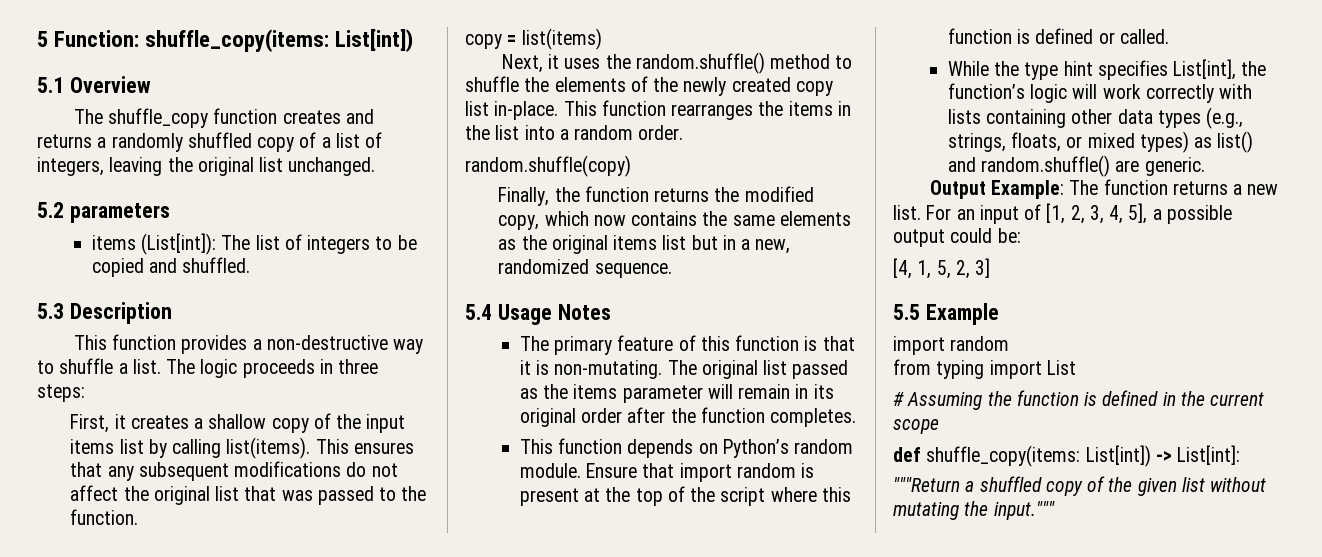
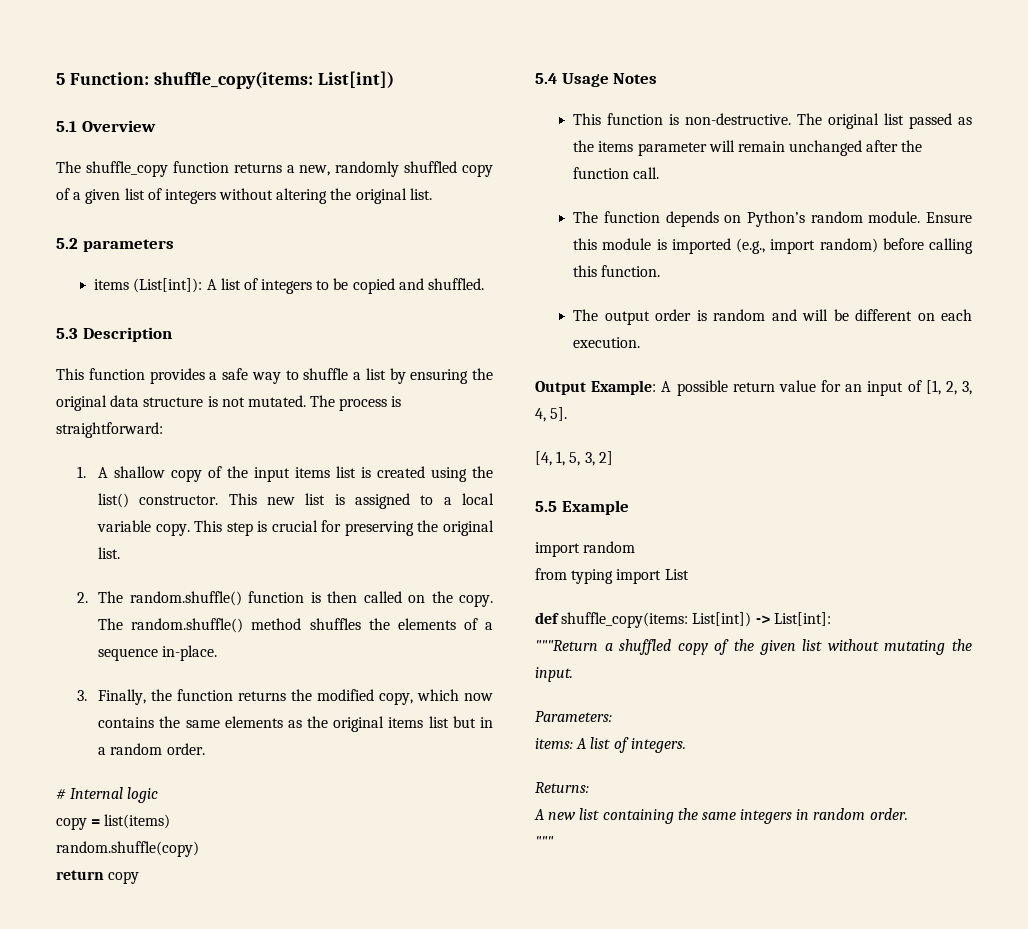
[282,109,374,124] [37,134,107,148] creates and returns a -> [233,163,331,176] returns a new,
[335,132,383,148] [37,157,376,176] list of integers, leaving the original list unchanged. -> [85,188,432,204] given list of integers without altering the original list.
[221,235,251,250] The -> [206,279,217,290] A
[266,335,388,350] non-destructive -> [222,368,248,380] safe
[132,359,379,378] [37,384,85,402] [70,414,204,433] list. The logic proceeds in three steps: // First, it creates a -> [365,368,493,384] [56,395,402,411] [56,422,163,438] [77,466,109,478] list by ensuring the original data structure is not mutated. The process is straightforward: // 1. A
[148,437,414,459] [70,461,398,481] [70,485,427,505] [70,509,139,525] [465,28,602,50] [501,52,853,74] [465,76,833,96] [465,100,851,120] [465,125,684,140] [465,155,631,177] by calling list(items). This ensures that any subsequent modifications do not affect the original list that was passed to the function. // copy = list(items) // Next, it uses the random.shuffle() method to shuffle the elements of the newly created copy list in-place. This function rearranges the items in the list into a random order. // random.shuffle(copy) // -> [361,466,494,482] [98,493,494,509] [97,520,495,536] [98,547,121,559] [77,591,493,607] [98,618,493,633] [98,645,218,661] [77,690,88,701] is created using the list() constructor. This new list is assigned to a local variable copy. This step is crucial for preserving the original list. // 2. The random.shuffle() function is then called on the copy. The random.shuffle() method shuffles the elements of a sequence in-place. // 3.
[755,239,791,254] [498,259,672,278] [465,304,611,325] [519,335,855,355] [519,360,663,379] new, randomized sequence. // 5.4 Usage Notes // The primary feature of this function is that it is non-mutating. -> [110,743,205,755] [56,787,159,803] [56,814,171,830] [56,841,199,857] [56,870,140,884] [535,73,658,87] [573,113,792,125] random order. // # Internal logic // copy = list(items) // random.shuffle(copy) // return copy // 5.4 Usage Notes // This function is non-destructive.
[795,384,834,399] [519,408,623,427] in its original order -> [789,140,863,156] unchanged
[770,408,857,427] [519,439,553,454] completes. // This -> [633,167,660,179] [573,211,599,223] call. // The
[642,463,815,482] [519,486,851,506] [947,28,1169,44] [947,59,1267,80] [947,83,1253,103] [947,107,1244,129] [947,131,1254,153] [947,155,1205,177] [929,179,1279,199] [893,205,952,220] that import random is present at the top of the script where this function is defined or called. // While the type hint specifies List[int], the function’s logic will work correctly with lists containing other data types (e.g., strings, floats, or mixed types) as list() and random.shuffle() are generic. // Output Example: The function returns a new list. For -> [573,238,973,254] [573,265,661,277] [573,309,972,325] [573,337,641,348] [535,380,841,396] this module is imported (e.g., import random) before calling this function. // The output order is random and will be different on each execution. // Output Example: A possible return value for
[1128,203,1232,224] [893,228,1021,247] 5], a possible output could be: -> [550,407,568,421] 5].
[955,258,991,279] 2, 3] -> [584,451,613,466] 3, 2]
[893,390,1265,410] [893,419,939,434] // # Assuming the function is defined in the current scope -> (689, 574) none
[993,501,1055,520] input.""" -> [535,667,573,682] [535,711,612,722] [535,737,686,753] [535,782,589,793] [534,808,908,824] [535,836,554,847] input. // Parameters: // items: A list of integers. // Returns: // A new list containing the same integers in random order. // """

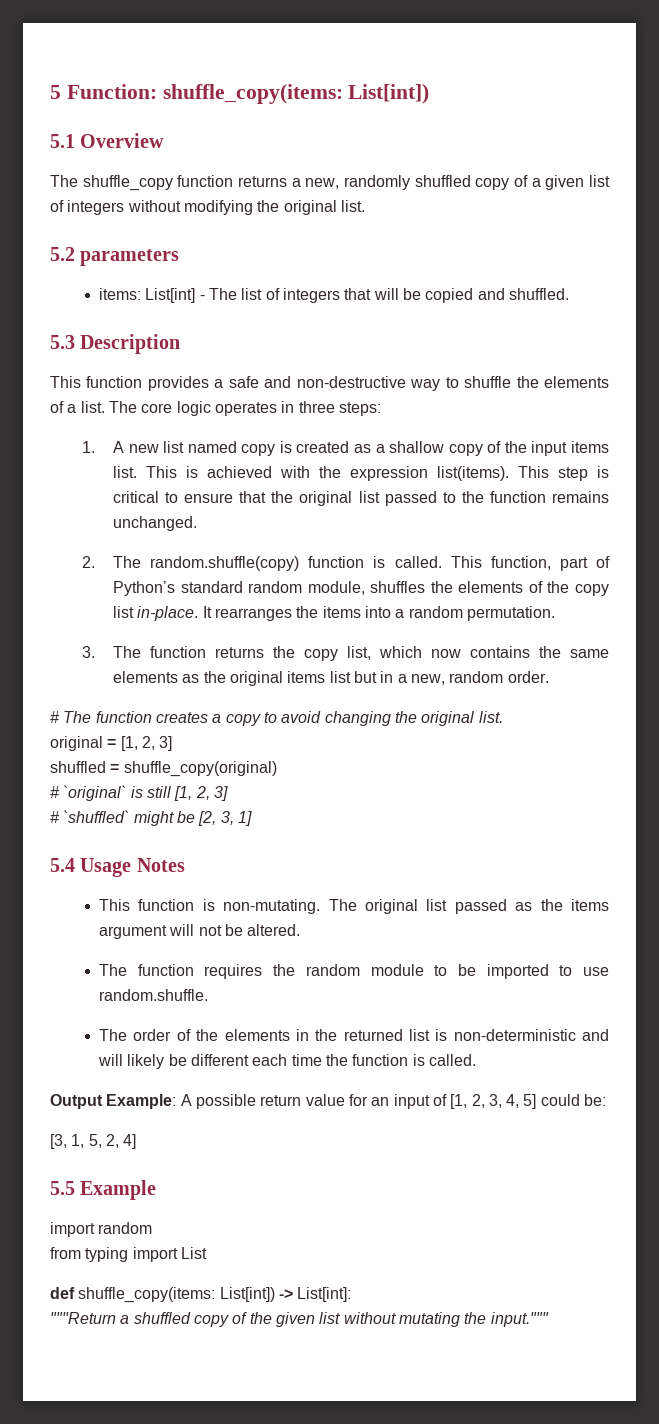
[276,188,328,204] altering -> [183,200,253,215] modifying
[94,278,330,294] items (List[int]): A list of integers to -> [99,288,399,303] items: List[int] - The list of integers that will
(248, 374) none -> [264,376,406,388] and non-destructive
[353,368,493,384] [56,395,402,411] [56,422,163,438] [77,466,109,478] a list by ensuring the original data structure is not mutated. The process is straightforward: // 1. A -> [516,376,609,388] [50,401,381,416] [81,441,385,456] the elements of a list. The core logic operates in three steps: // 1. A new list named copy is created as a
[336,466,494,482] [98,493,494,509] [97,520,495,536] [98,547,121,559] list is created using the list() constructor. This new list is assigned to a local variable copy. This step is crucial for preserving the original list. -> [112,466,609,481] [112,491,609,506] [112,516,197,531] list. This is achieved with the expression list(items). This step is critical to ensure that the original list passed to the function remains unchanged.
[129,591,493,607] [98,618,493,633] [98,645,218,661] random.shuffle() function is then called on the copy. The random.shuffle() method shuffles the elements of a sequence in-place. -> [150,556,610,571] [112,581,609,596] [112,606,555,621] random.shuffle(copy) function is called. This function, part of Python’s standard random module, shuffles the elements of the copy list in-place. It rearranges the items into a random permutation.
[98,689,173,705] Finally, the -> [112,646,141,658] The
[317,689,414,705] modified copy, -> [303,646,371,661] copy list,
(107, 751) none -> [410,674,445,685] new,
[70,787,159,803] [56,814,171,830] [56,841,199,857] [56,870,140,884] Internal logic // copy = list(items) // random.shuffle(copy) // return copy -> [63,711,503,726] [50,736,173,751] [50,761,277,777] [50,785,228,801] [50,810,252,826] The function creates a copy to avoid changing the original list. // original = [1, 2, 3] // shuffled = shuffle_copy(original) // # `original` is still [1, 2, 3] // # `shuffled` might be [2, 3, 1]
[685,113,792,125] non-destructive. -> [223,899,321,914] non-mutating.
[637,140,923,156] [573,167,660,179] [573,211,972,227] [573,238,973,254] [573,265,661,277] [573,309,766,325] parameter will remain unchanged after the function call. // The function depends on Python’s random module. Ensure this module is imported (e.g., import random) before calling this function. // The output order is random -> [99,924,301,939] [99,964,610,979] [99,989,209,1001] [99,1029,576,1041] argument will not be altered. // The function requires the random module to be imported to use random.shuffle. // The order of the elements in the returned list is non-deterministic
(829, 315) none -> [127,1054,165,1069] likely
[917,309,972,321] [573,337,641,348] on each execution. -> [252,1054,476,1066] each time the function is called.
[550,407,568,421] [535,451,613,466] 5]. // [4, 1, 5, 3, 2] -> [523,1094,607,1109] [50,1134,137,1149] 5] could be: // [3, 1, 5, 2, 4]
[535,667,573,682] [535,711,612,722] [535,737,686,753] [535,782,589,793] [534,808,908,824] [535,836,554,847] input. // Parameters: // items: A list of integers. // Returns: // A new list containing the same integers in random order. // """ -> [490,1312,549,1327] input."""

